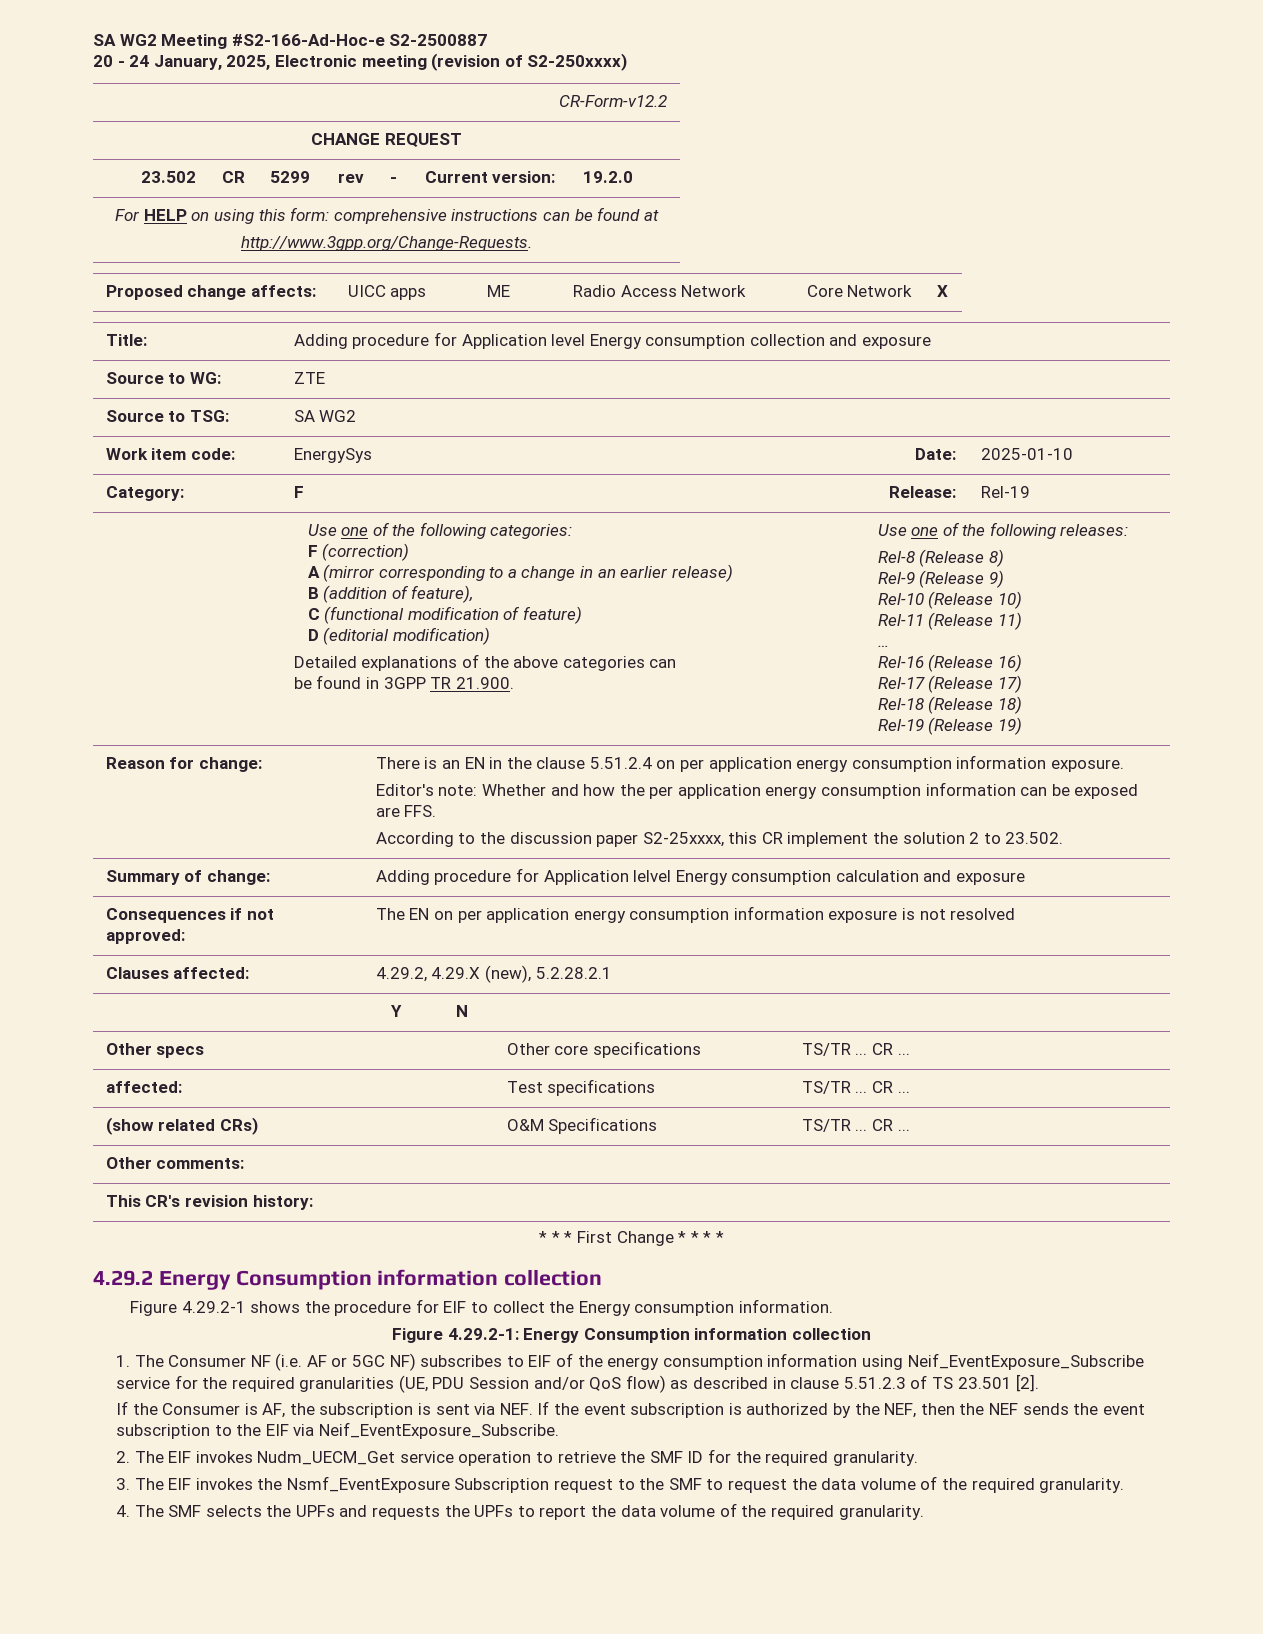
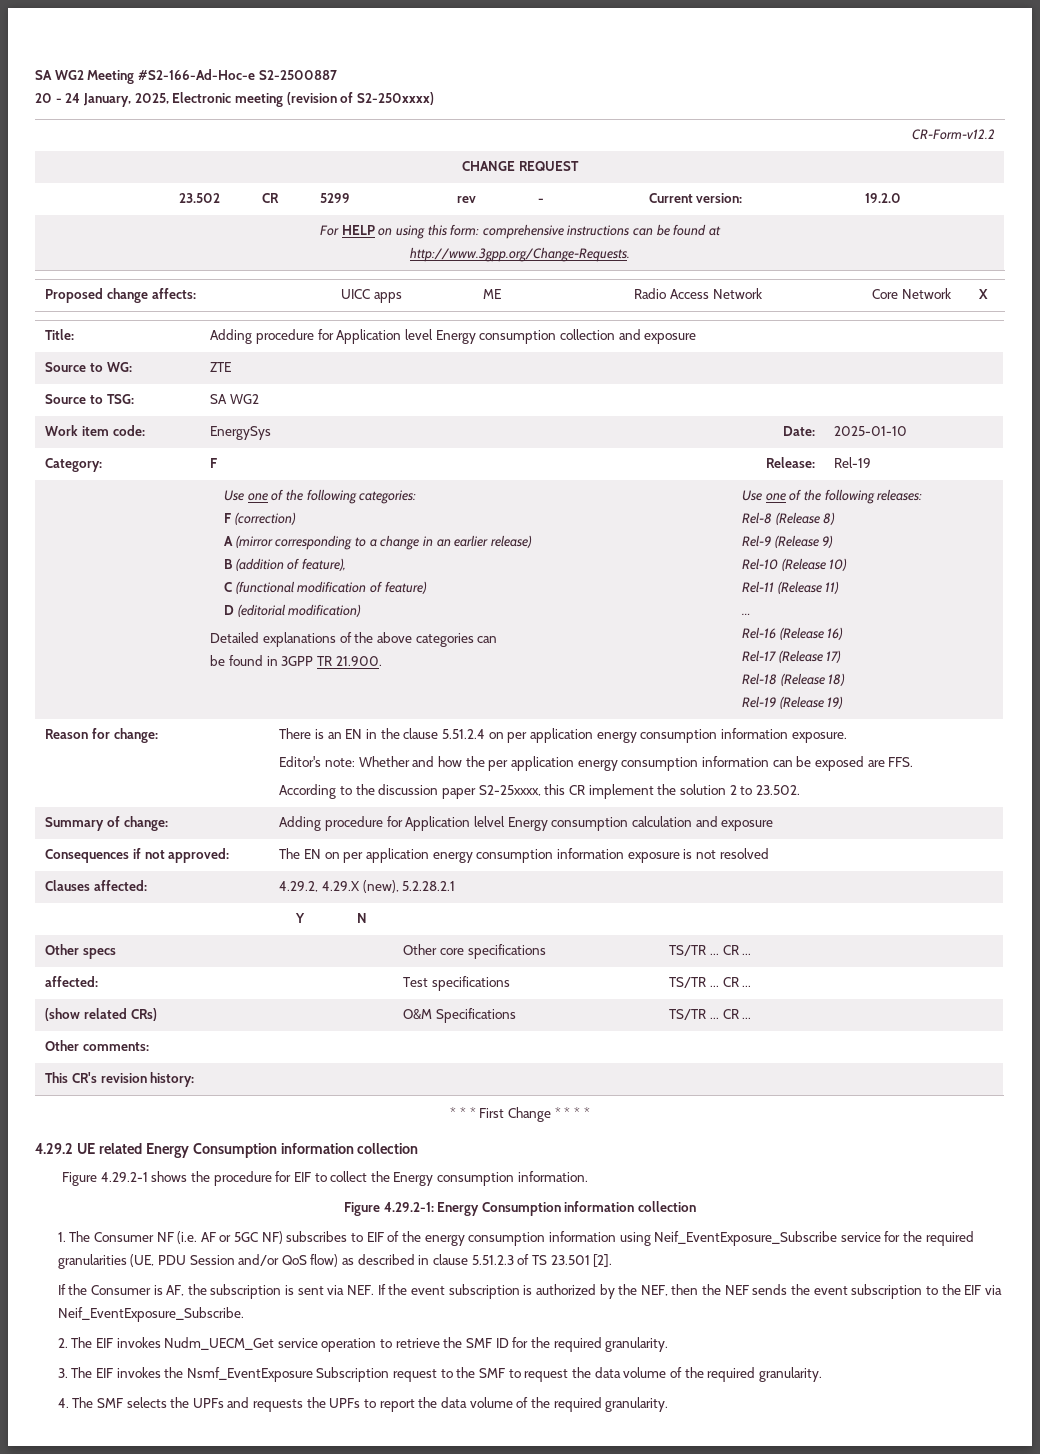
(153, 1278) none -> [76,1143,142,1154] UE related

